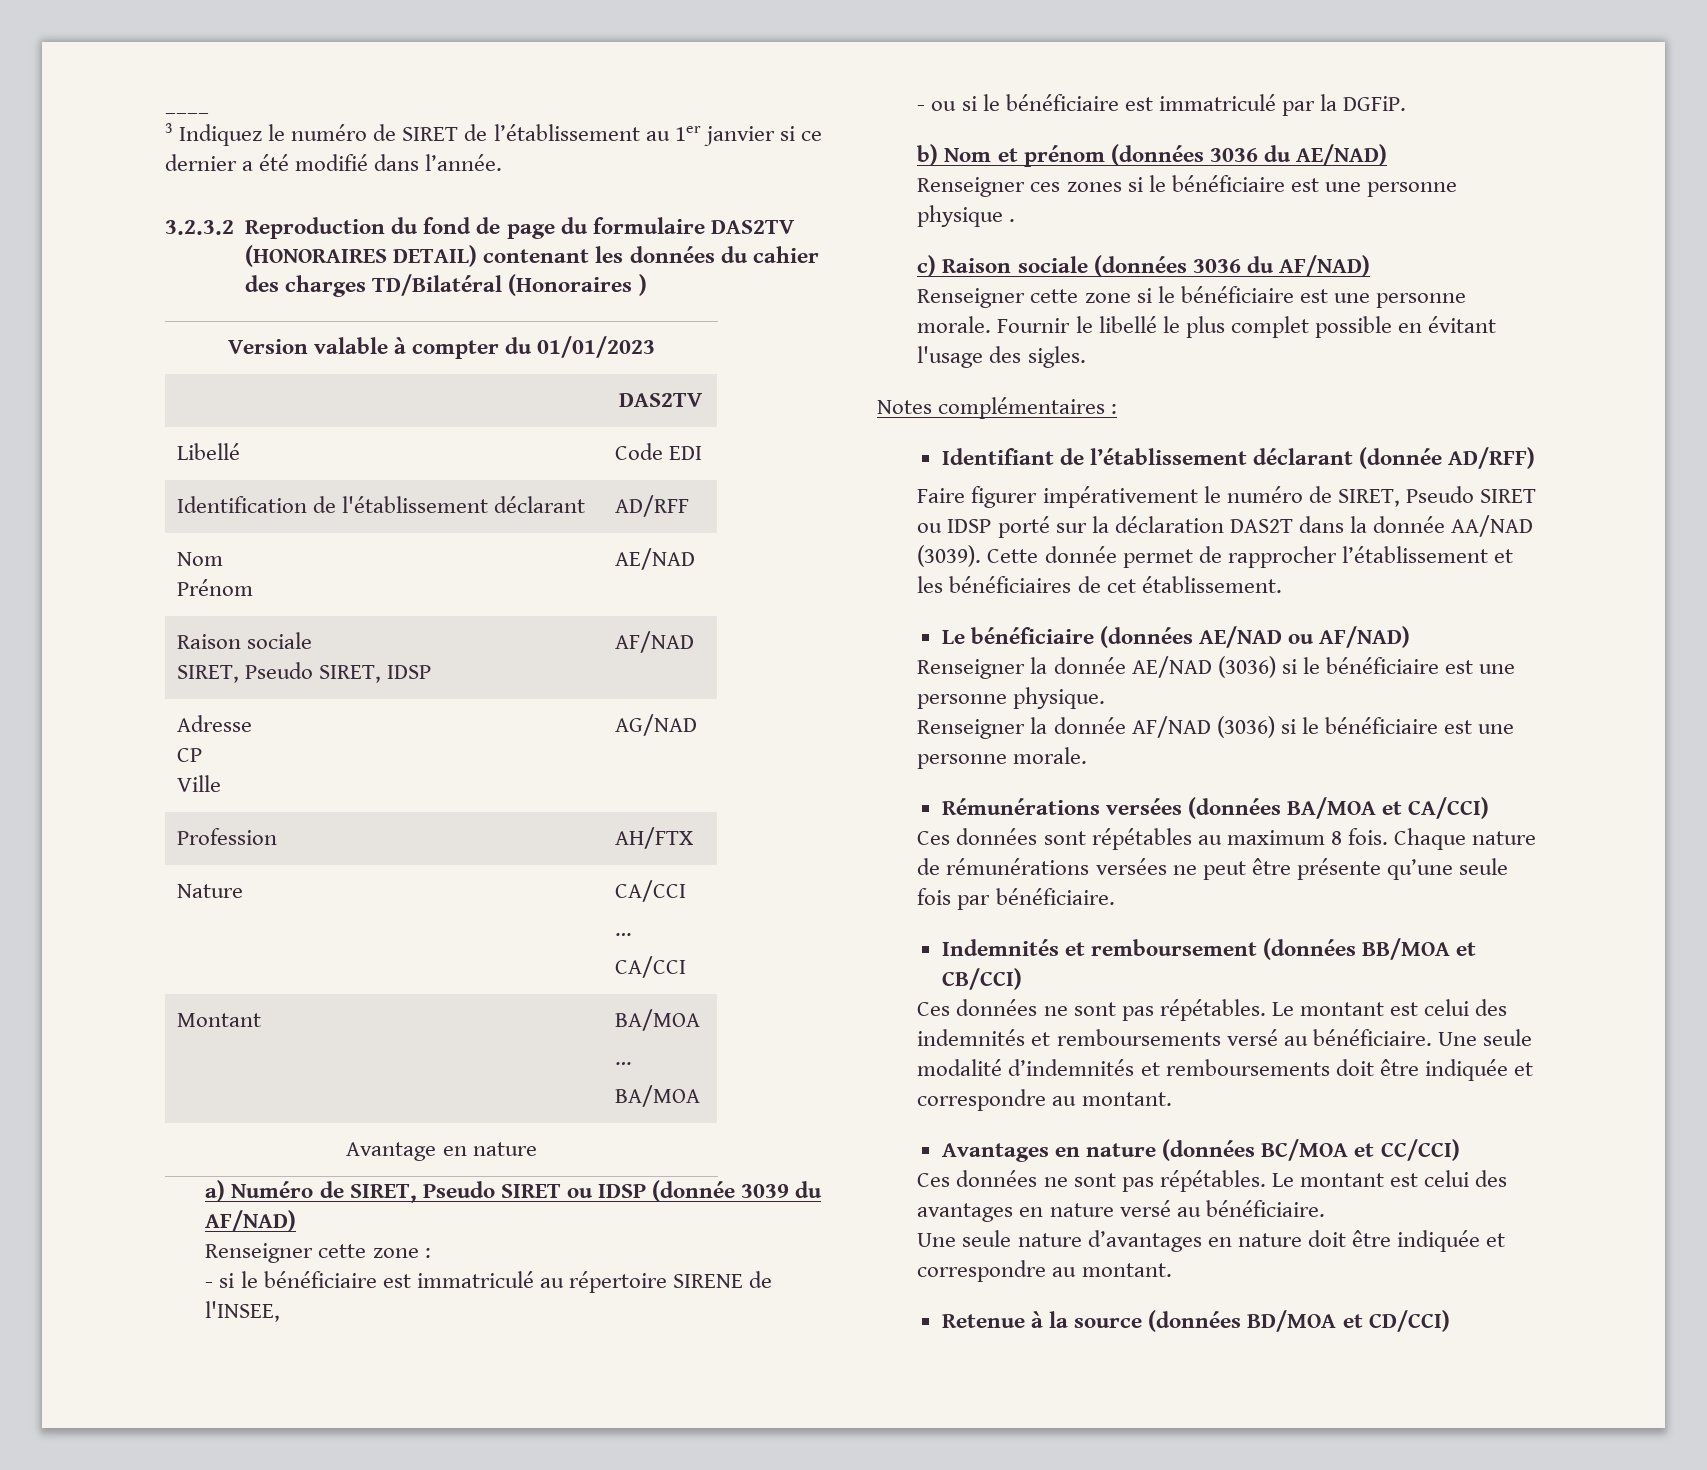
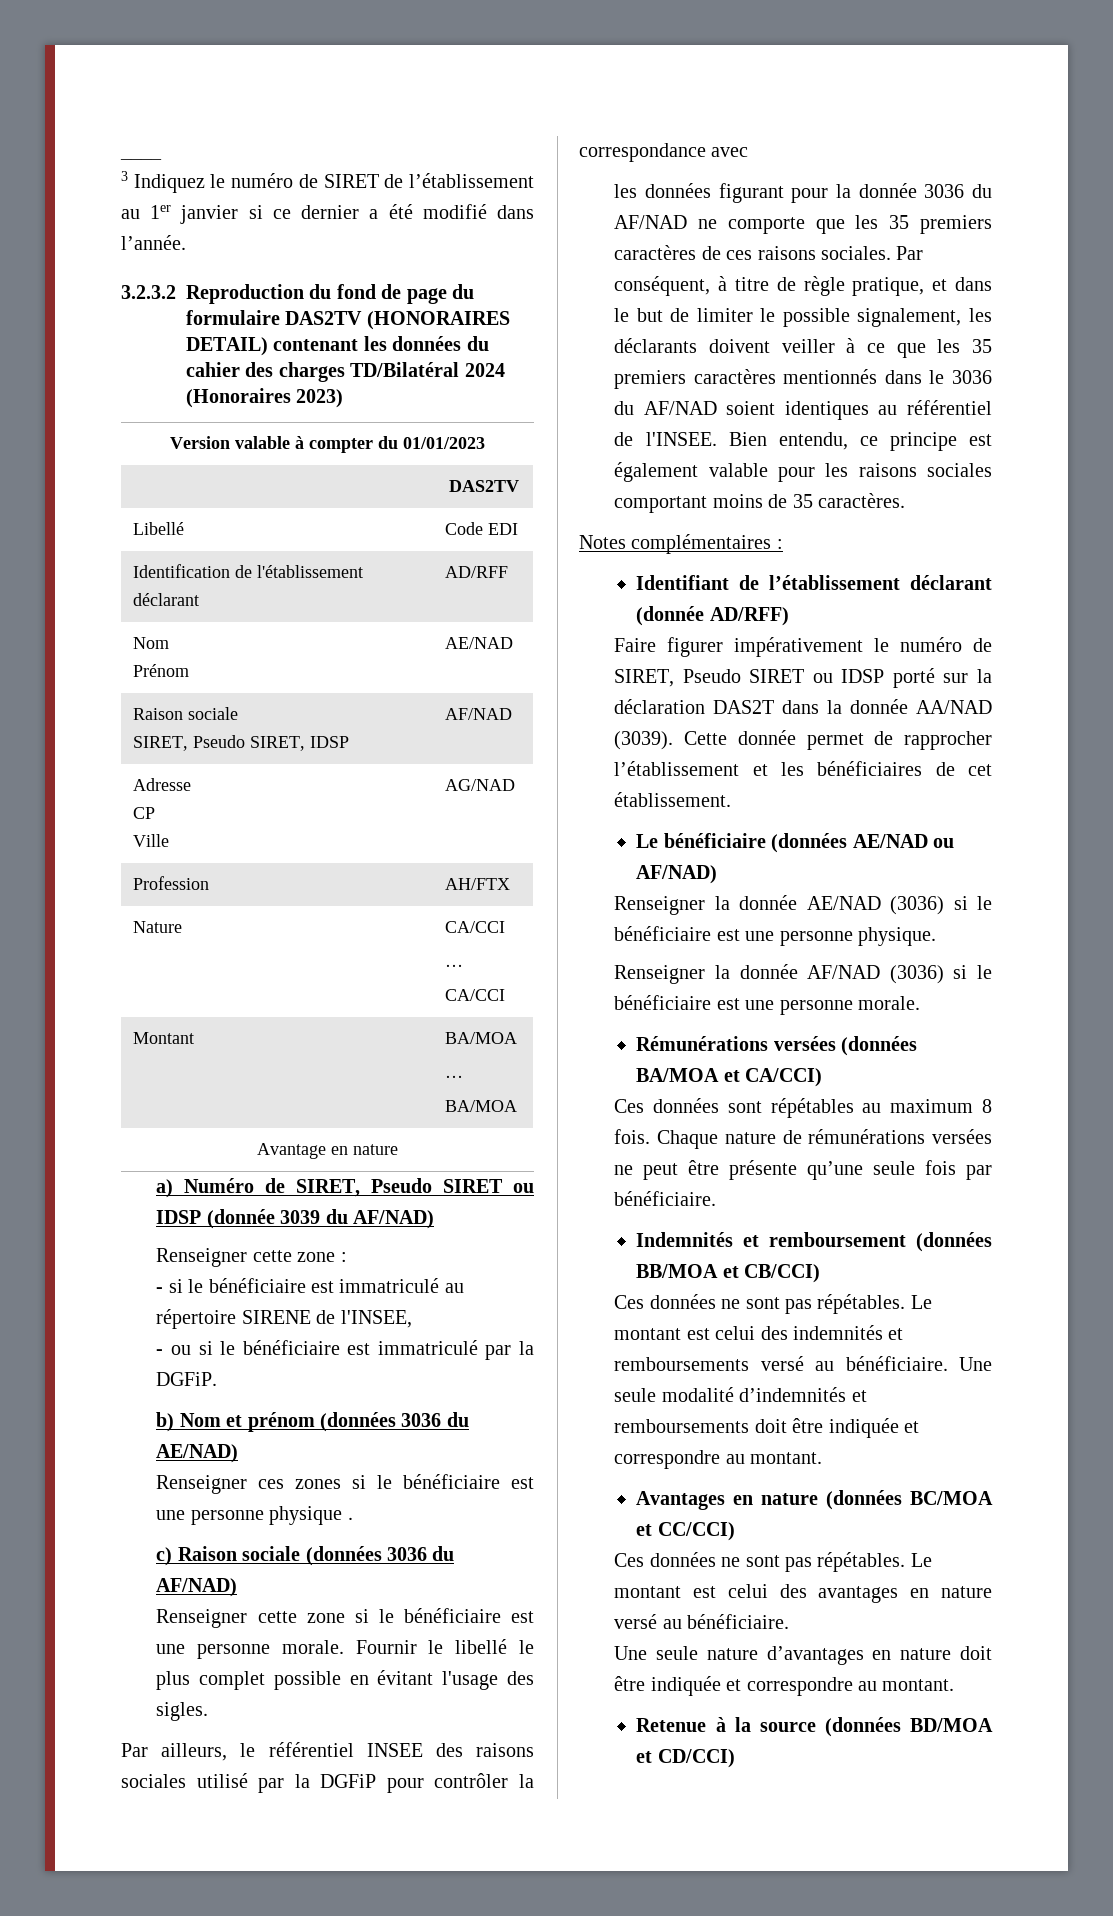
[508,274,647,296] (Honoraires ) -> [464,363,505,377] [186,388,344,408] 2024 (Honoraires 2023)
(1086, 357) none -> [121,1742,534,1761] [121,1773,534,1793] [579,143,749,162] [614,183,992,203] [614,215,993,234] [614,245,924,260] [614,276,992,296] [614,308,992,327] [614,338,992,358] [614,369,992,389] [614,400,992,420] [614,432,992,451] [614,462,992,482] [614,493,905,513] // Par ailleurs, le référentiel INSEE des raisons sociales utilisé par la DGFiP pour contrôler la correspondance avec // les données figurant pour la donnée 3036 du AF/NAD ne comporte que les 35 premiers caractères de ces raisons sociales. Par conséquent, à titre de règle pratique, et dans le but de limiter le possible signalement, les déclarants doivent veiller à ce que les 35 premiers caractères mentionnés dans le 3036 du AF/NAD soient identiques au référentiel de l'INSEE. Bien entendu, ce principe est également valable pour les raisons sociales comportant moins de 35 caractères.

